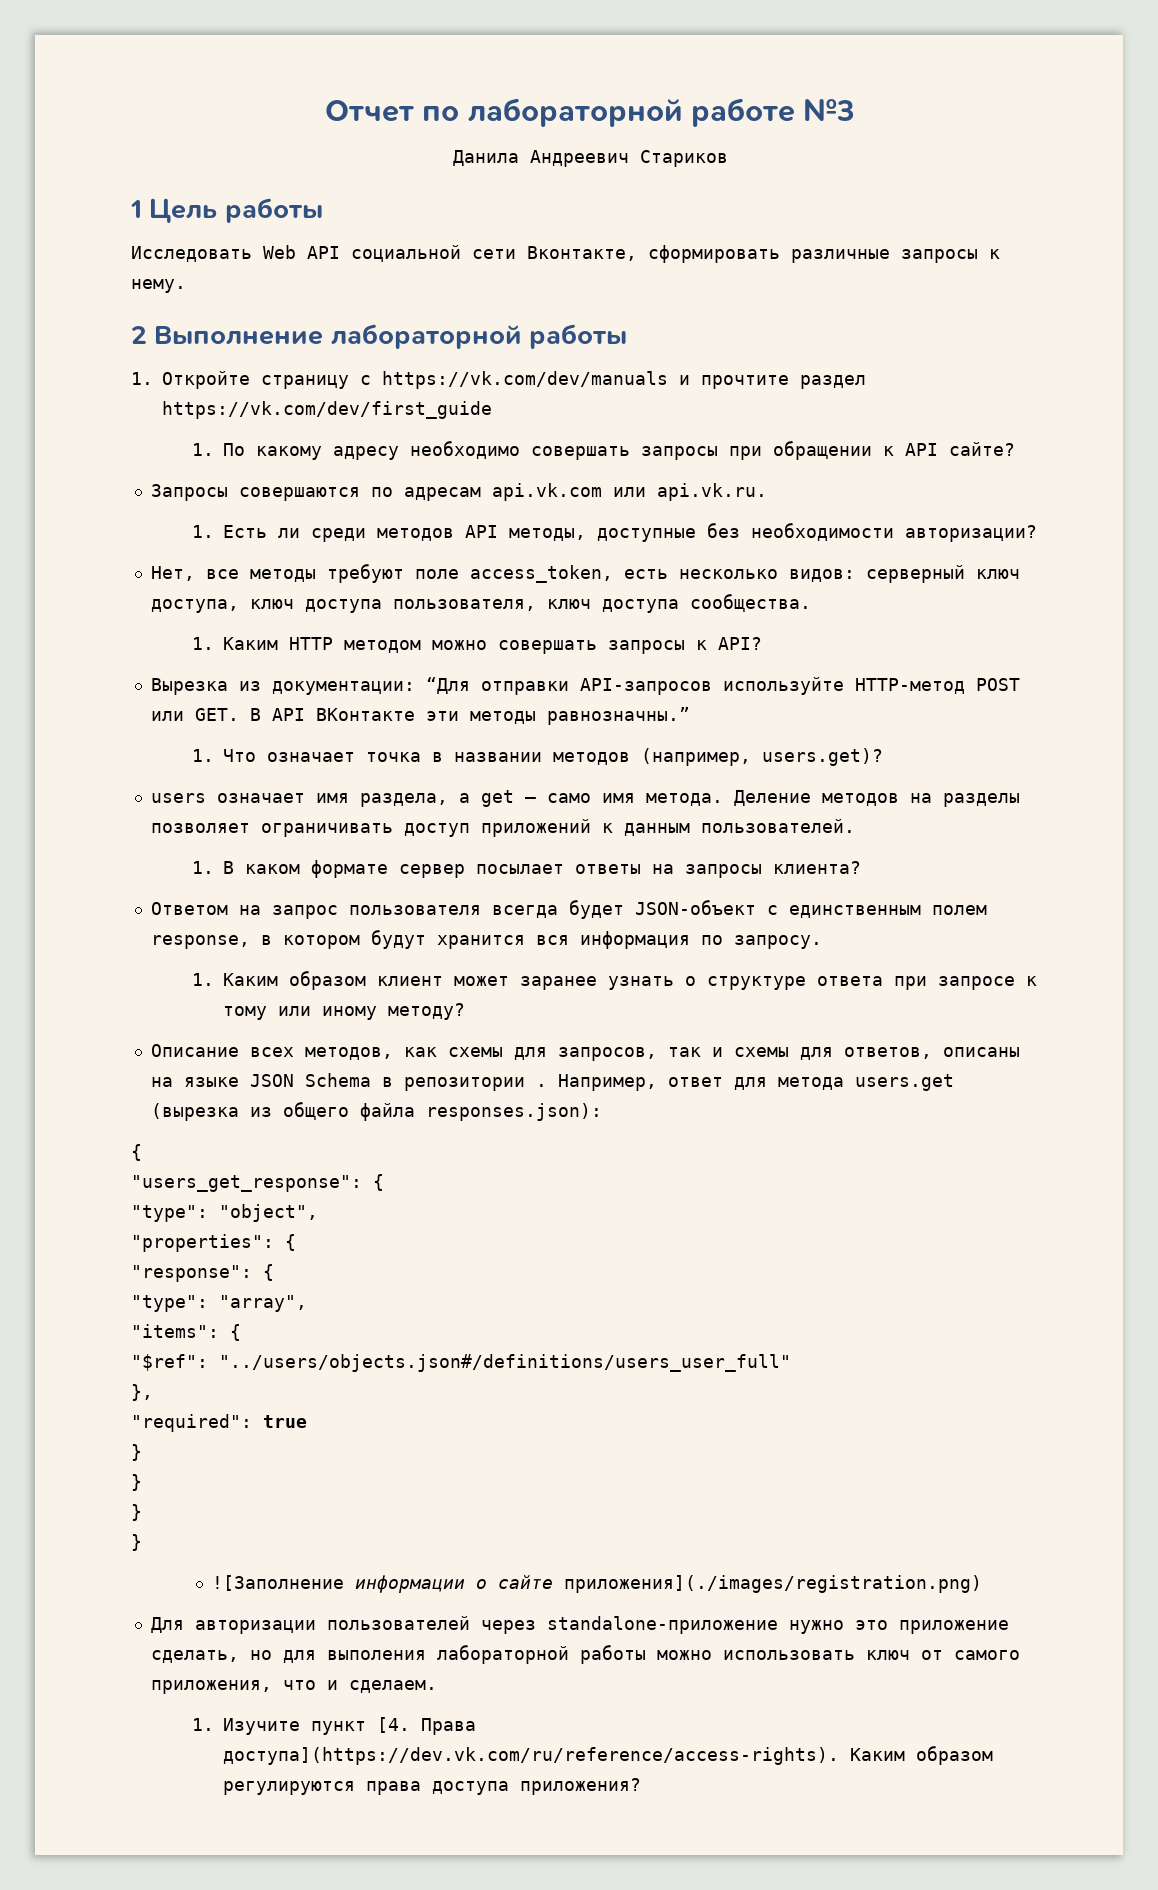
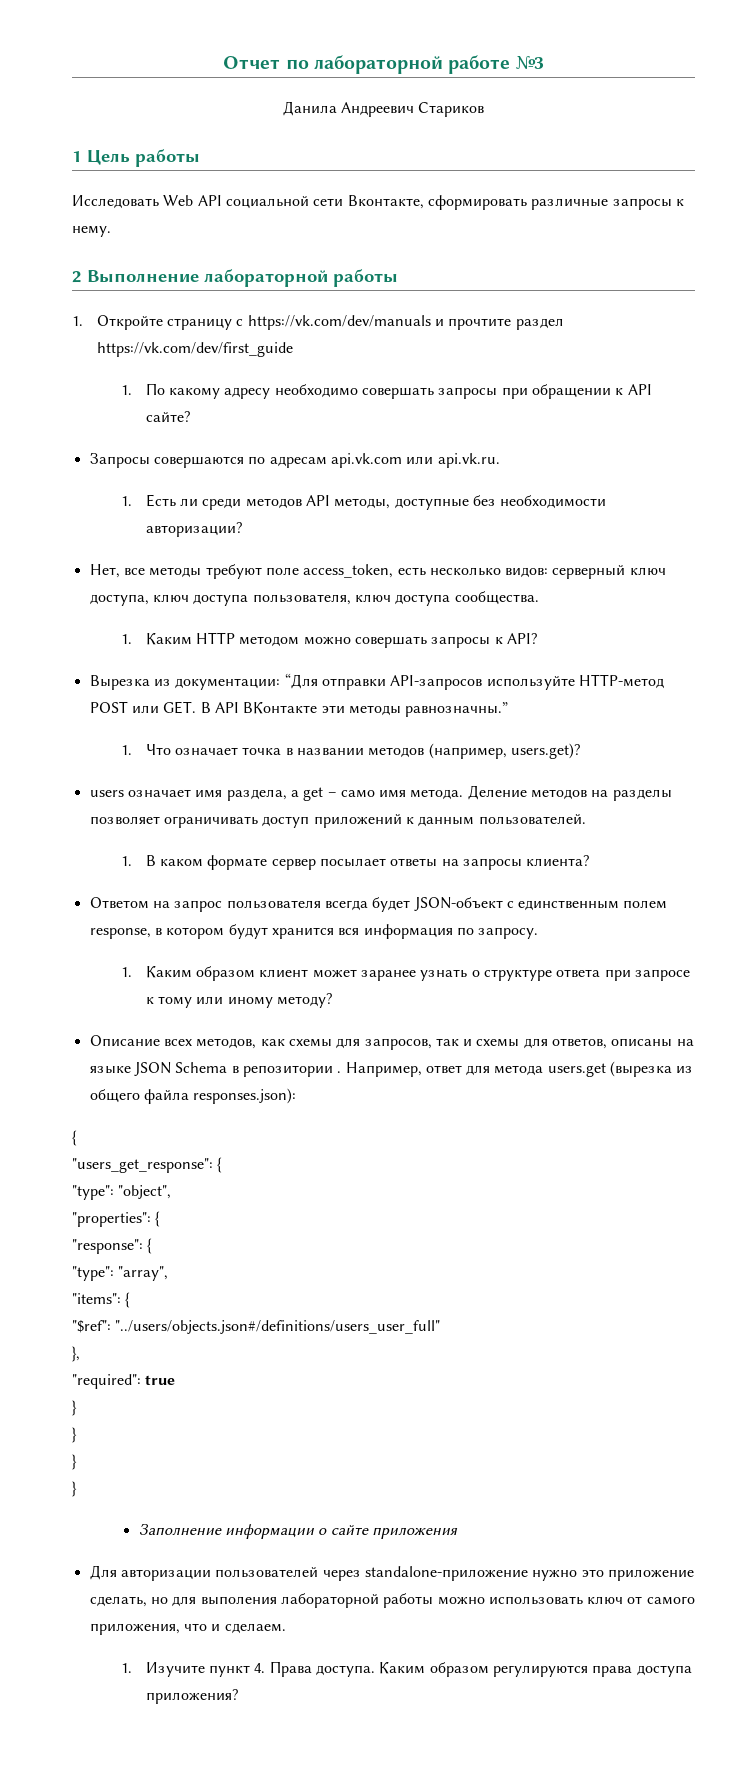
[212,1575,345,1591] ![Заполнение -> [138,1524,222,1535] Заполнение
[564,1575,983,1593] приложения](./images/registration.png) -> [372,1527,459,1539] приложения
[377,1717,477,1735] [223,1747,840,1765] [4. Права доступа](https://dev.vk.com/ru/reference/access-rights). -> [254,1661,376,1677] 4. Права доступа.

